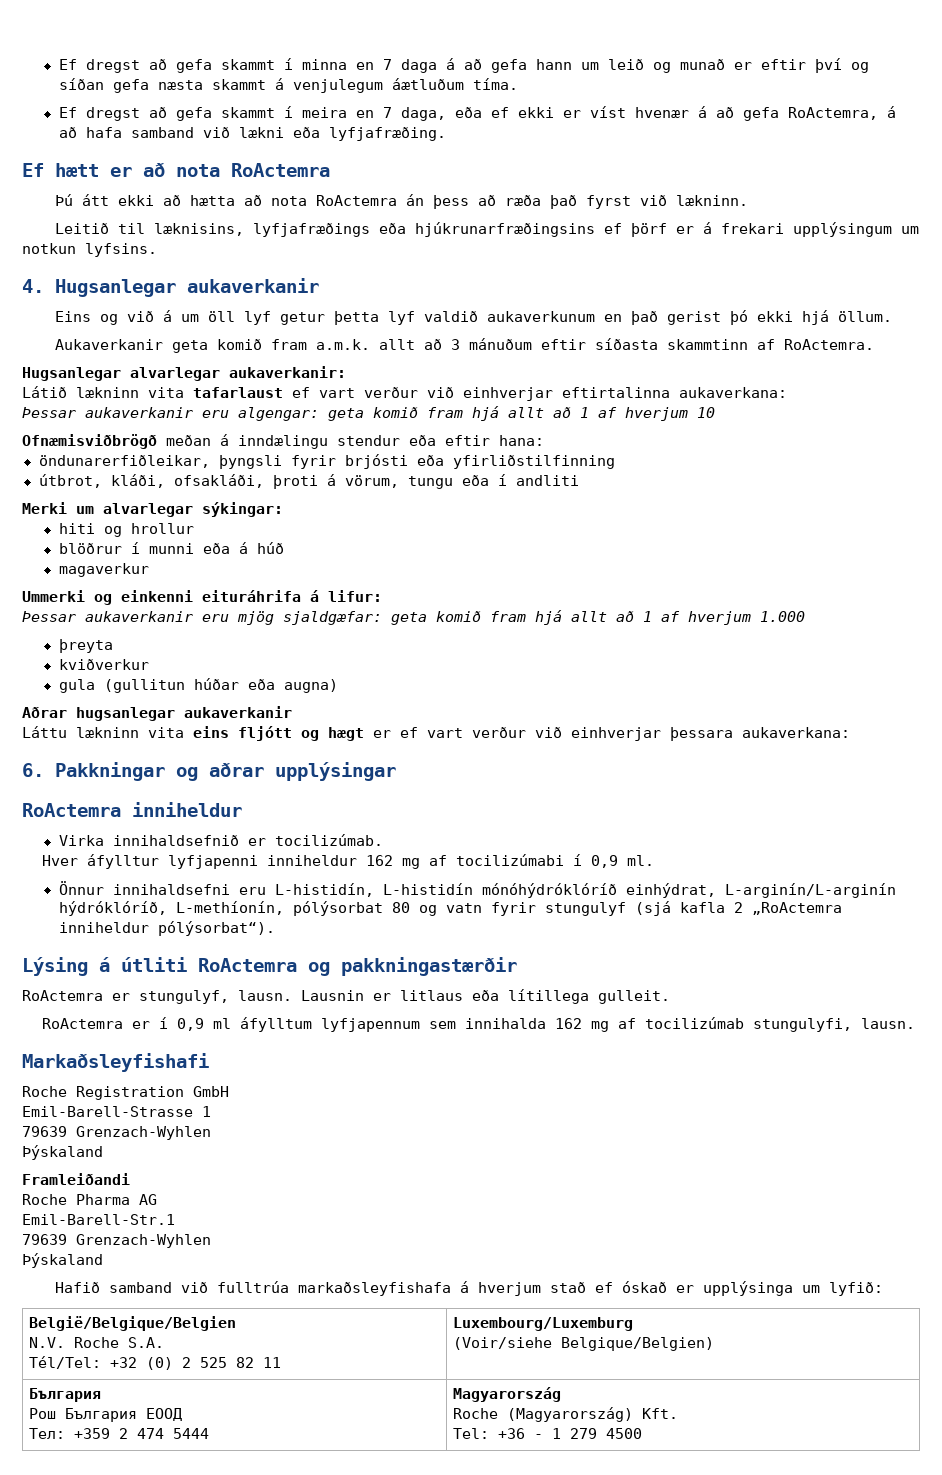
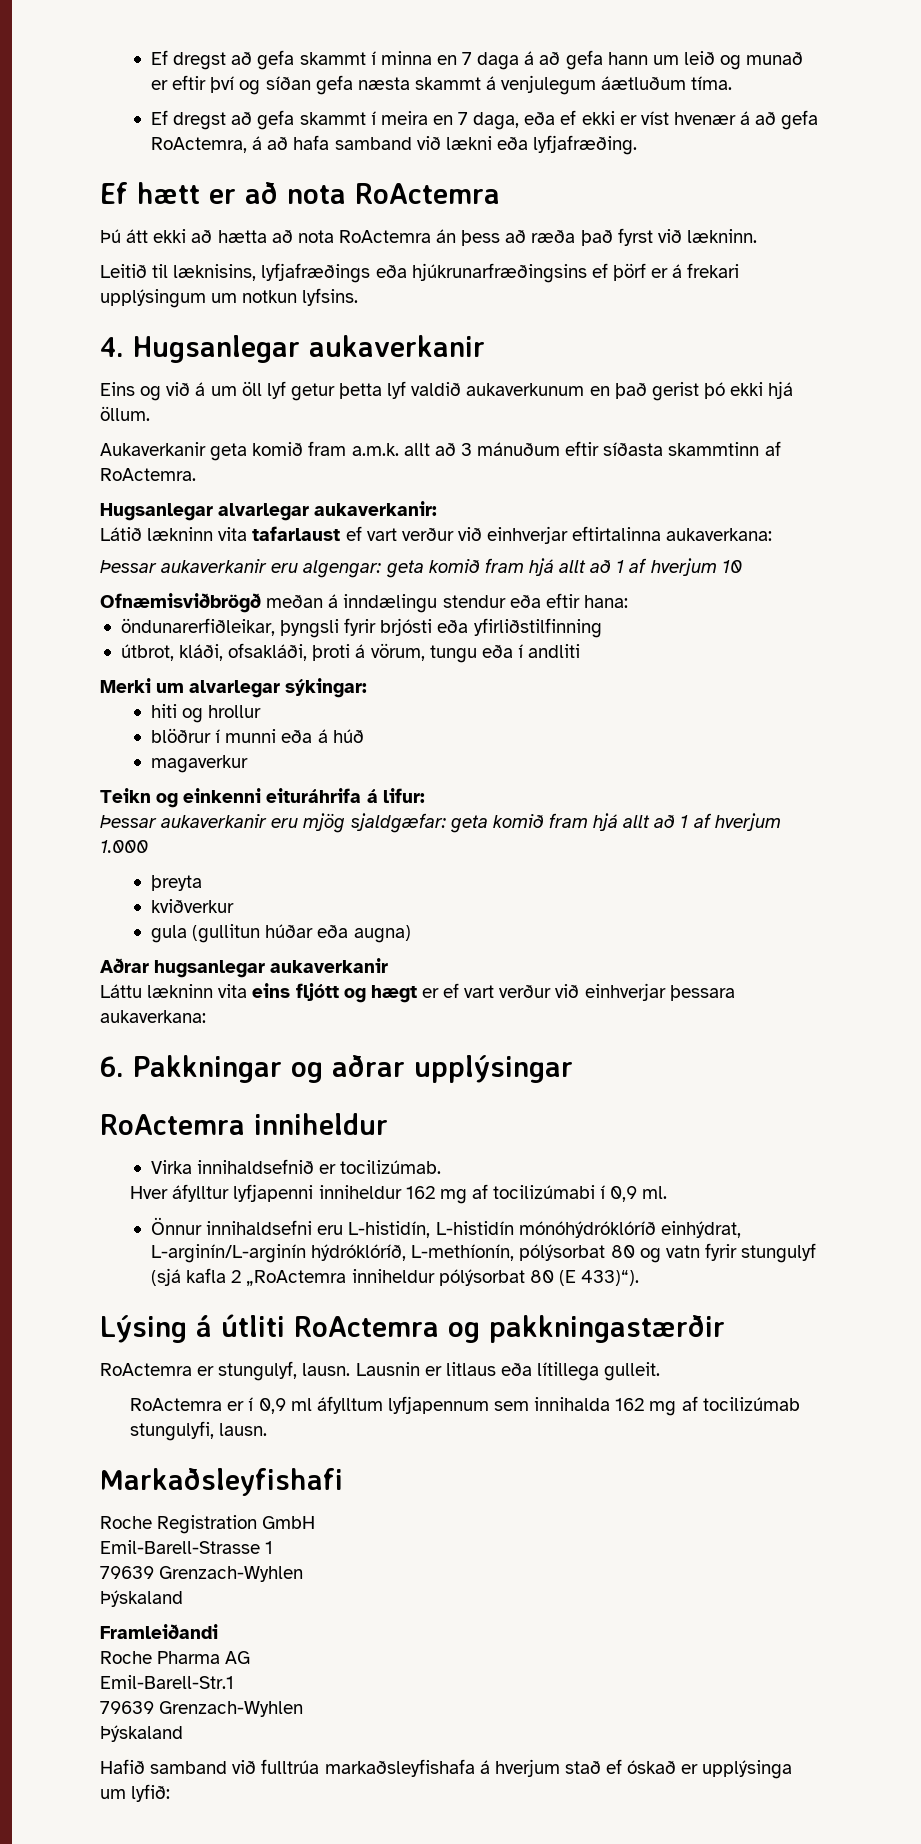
[22,590,85,602] Ummerki -> [100,788,151,803] Teikn
[157,921,275,936] pólýsorbat“). -> [438,1269,640,1286] pólýsorbat 80 (E 433)“).
[28,1316,236,1331] [28,1337,164,1348] [28,1356,281,1370] [452,1317,633,1331] [452,1337,714,1351] [28,1388,101,1402] [28,1408,182,1422] [28,1428,209,1439] [452,1387,561,1402] [452,1407,678,1422] [452,1428,642,1439] // België/Belgique/Belgien // N.V. Roche S.A. // Tél/Tel: +32 (0) 2 525 82 11 | Luxembourg/Luxemburg // (Voir/siehe Belgique/Belgien) // България // Рош България ЕООД // Тел: +359 2 474 5444 | Magyarország // Roche (Magyarország) Kft. // Tel: +36 - 1 279 4500 -> (171, 1793) none

